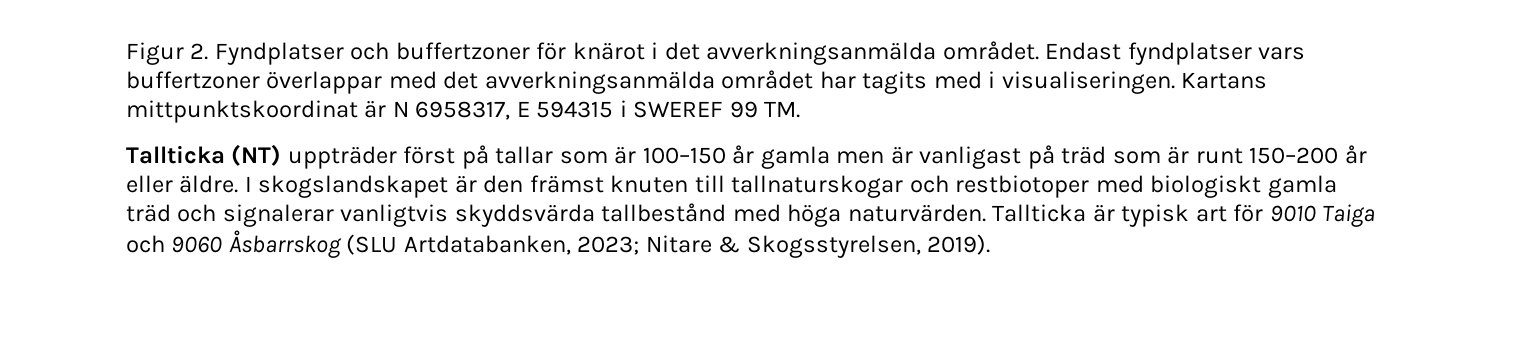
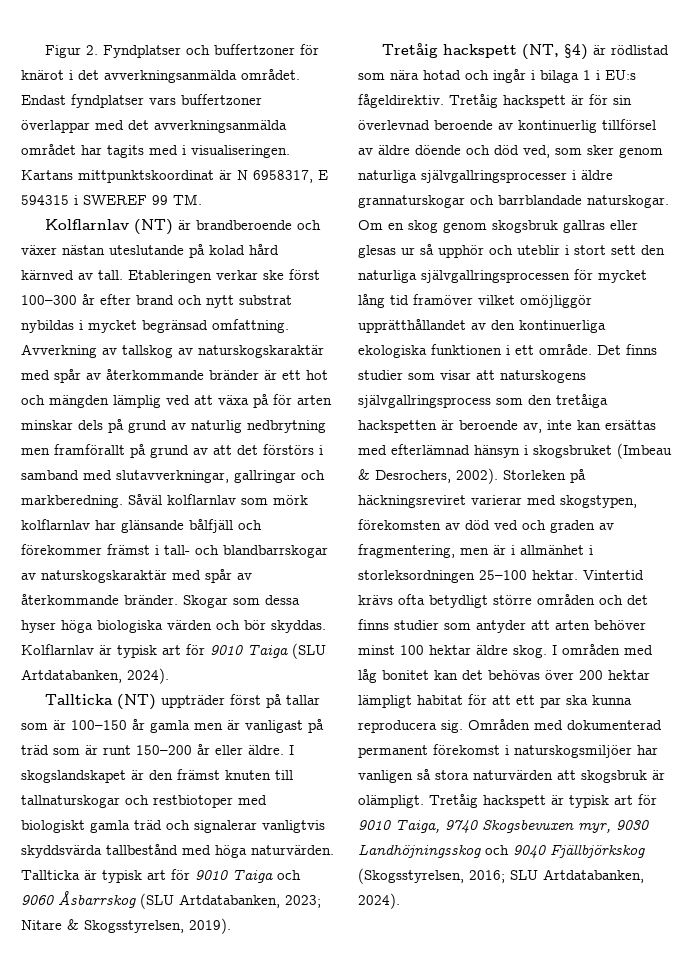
(801, 109) none -> [45,219,322,235] [21,244,279,258] [21,269,320,283] [21,294,292,308] [21,319,289,333] [21,344,324,358] [21,369,328,383] [21,394,332,408] [21,419,326,433] [21,444,323,458] [21,470,325,483] [21,494,308,508] [21,519,262,533] [21,544,328,558] [21,569,252,583] [21,594,300,608] [21,620,326,633] [21,643,326,659] [21,668,169,684] // Kolflarnlav (NT) är brandberoende och växer nästan uteslutande på kolad hård kärnved av tall. Etableringen verkar ske först 100–300 år efter brand och nytt substrat nybildas i mycket begränsad omfattning. Avverkning av tallskog av naturskogskaraktär med spår av återkommande bränder är ett hot och mängden lämplig ved att växa på för arten minskar dels på grund av naturlig nedbrytning men framförallt på grund av att det förstörs i samband med slutavverkningar, gallringar och markberedning. Såväl kolflarnlav som mörk kolflarnlav har glänsande bålfjäll och förekommer främst i tall- och blandbarrskogar av naturskogskaraktär med spår av återkommande bränder. Skogar som dessa hyser höga biologiska värden och bör skyddas. Kolflarnlav är typisk art för 9010 Taiga (SLU Artdatabanken, 2024).
(991, 244) none -> [382,43,670,60] [358,69,636,83] [358,94,632,108] [358,119,656,133] [358,145,663,158] [358,170,613,183] [358,195,669,208] [358,220,638,233] [358,244,665,258] [358,269,647,283] [358,294,592,308] [358,319,606,333] [358,344,657,358] [358,370,586,383] [358,394,608,408] [358,420,656,433] [358,443,672,459] [358,468,586,484] [358,495,637,508] [358,519,614,533] [358,544,593,558] [358,570,644,583] [358,594,648,608] [358,619,646,633] [358,644,653,658] [358,669,650,683] [358,694,632,708] [358,719,662,733] [358,744,658,758] [358,769,665,783] [358,794,657,808] [358,819,649,833] [358,844,645,858] [358,868,644,884] [358,893,400,909] // Tretåig hackspett (NT, §4) är rödlistad som nära hotad och ingår i bilaga 1 i EU:s fågeldirektiv. Tretåig hackspett är för sin överlevnad beroende av kontinuerlig tillförsel av äldre döende och död ved, som sker genom naturliga självgallringsprocesser i äldre grannaturskogar och barrblandade naturskogar. Om en skog genom skogsbruk gallras eller glesas ur så upphör och uteblir i stort sett den naturliga självgallringsprocessen för mycket lång tid framöver vilket omöjliggör upprätthållandet av den kontinuerliga ekologiska funktionen i ett område. Det finns studier som visar att naturskogens självgallringsprocess som den tretåiga hackspetten är beroende av, inte kan ersättas med efterlämnad hänsyn i skogsbruket (Imbeau & Desrochers, 2002). Storleken på häckningsreviret varierar med skogstypen, förekomsten av död ved och graden av fragmentering, men är i allmänhet i storleksordningen 25–100 hektar. Vintertid krävs ofta betydligt större områden och det finns studier som antyder att arten behöver minst 100 hektar äldre skog. I områden med låg bonitet kan det behövas över 200 hektar lämpligt habitat för att ett par ska kunna reproducera sig. Områden med dokumenterad permanent förekomst i naturskogsmiljöer har vanligen så stora naturvärden att skogsbruk är olämpligt. Tretåig hackspett är typisk art för 9010 Taiga, 9740 Skogsbevuxen myr, 9030 Landhöjningsskog och 9040 Fjällbjörkskog (Skogsstyrelsen, 2016; SLU Artdatabanken, 2024).

